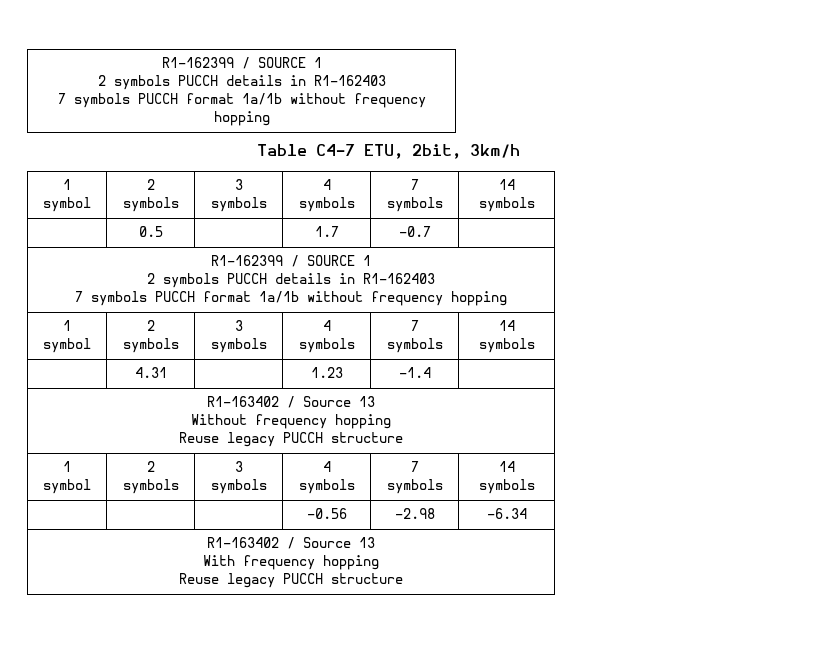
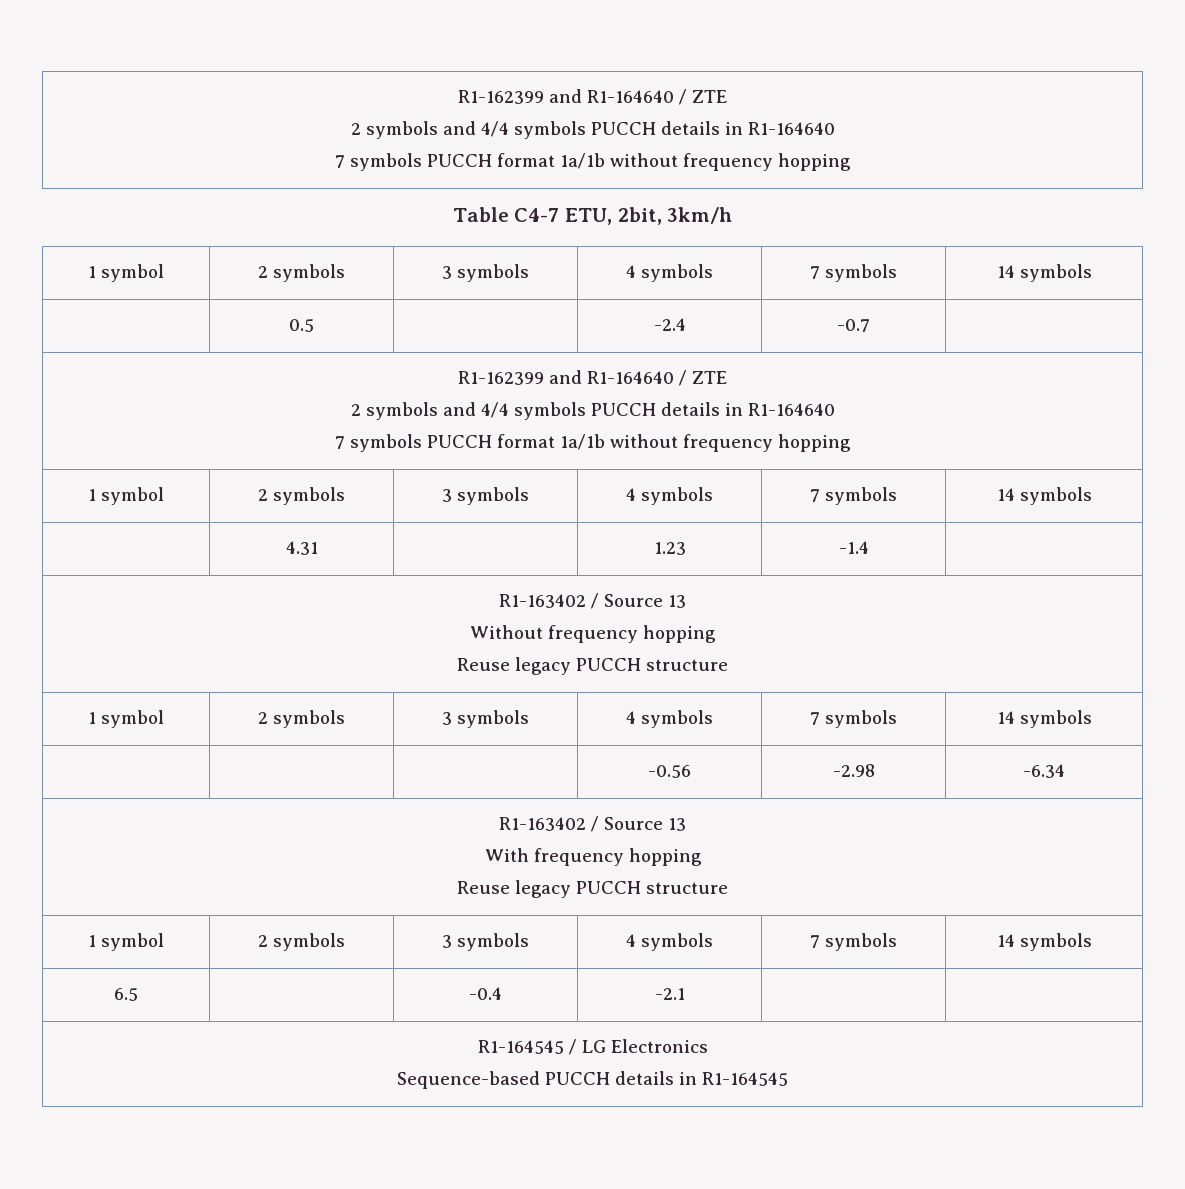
[161,57,322,69] [97,75,386,90] R1-162399 / SOURCE 1 // 2 symbols PUCCH details in R1-162403 -> [458,89,727,105] [350,121,835,139] R1-162399 and R1-164640 / ZTE // 2 symbols and 4/4 symbols PUCCH details in R1-164640
[314,226,339,237] 1.7 -> [653,318,686,331] -2.4
[291,255,371,267] [147,273,435,288] / SOURCE 1 // 2 symbols PUCCH details in R1-162403 -> [549,370,727,386] [350,402,835,420] and R1-164640 / ZTE // 2 symbols and 4/4 symbols PUCCH details in R1-164640
(403, 578) none -> [88,933,164,951] [258,933,345,951] [442,933,529,951] [626,933,713,951] [810,933,897,951] [996,933,1092,951] [114,988,138,1001] [469,987,502,1000] [654,988,685,1000] [477,1039,708,1055] [397,1071,788,1089] // 1 symbol | 2 symbols | 3 symbols | 4 symbols | 7 symbols | 14 symbols // 6.5 | | -0.4 | -2.1 | | // R1-164545 / LG Electronics // Sequence-based PUCCH details in R1-164545

